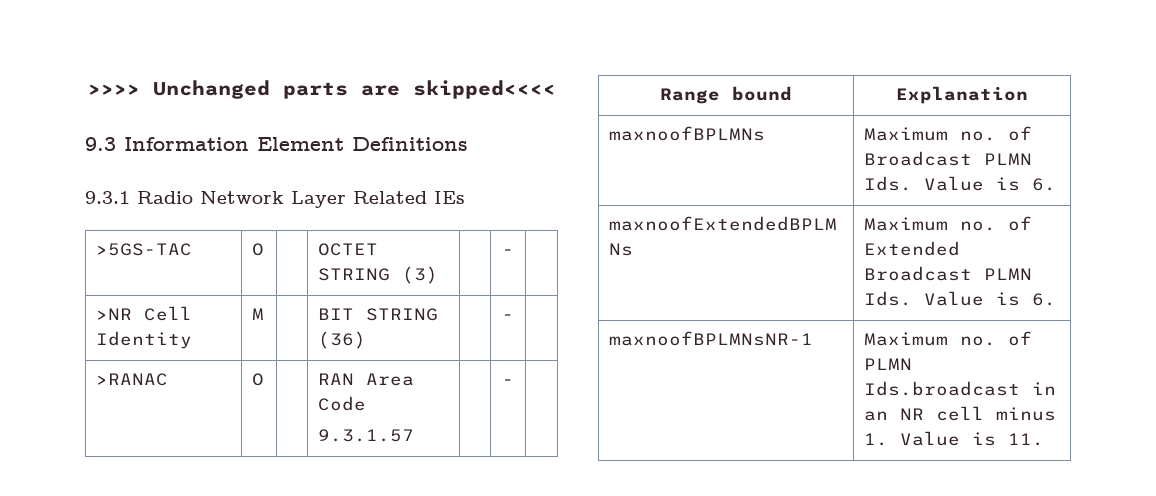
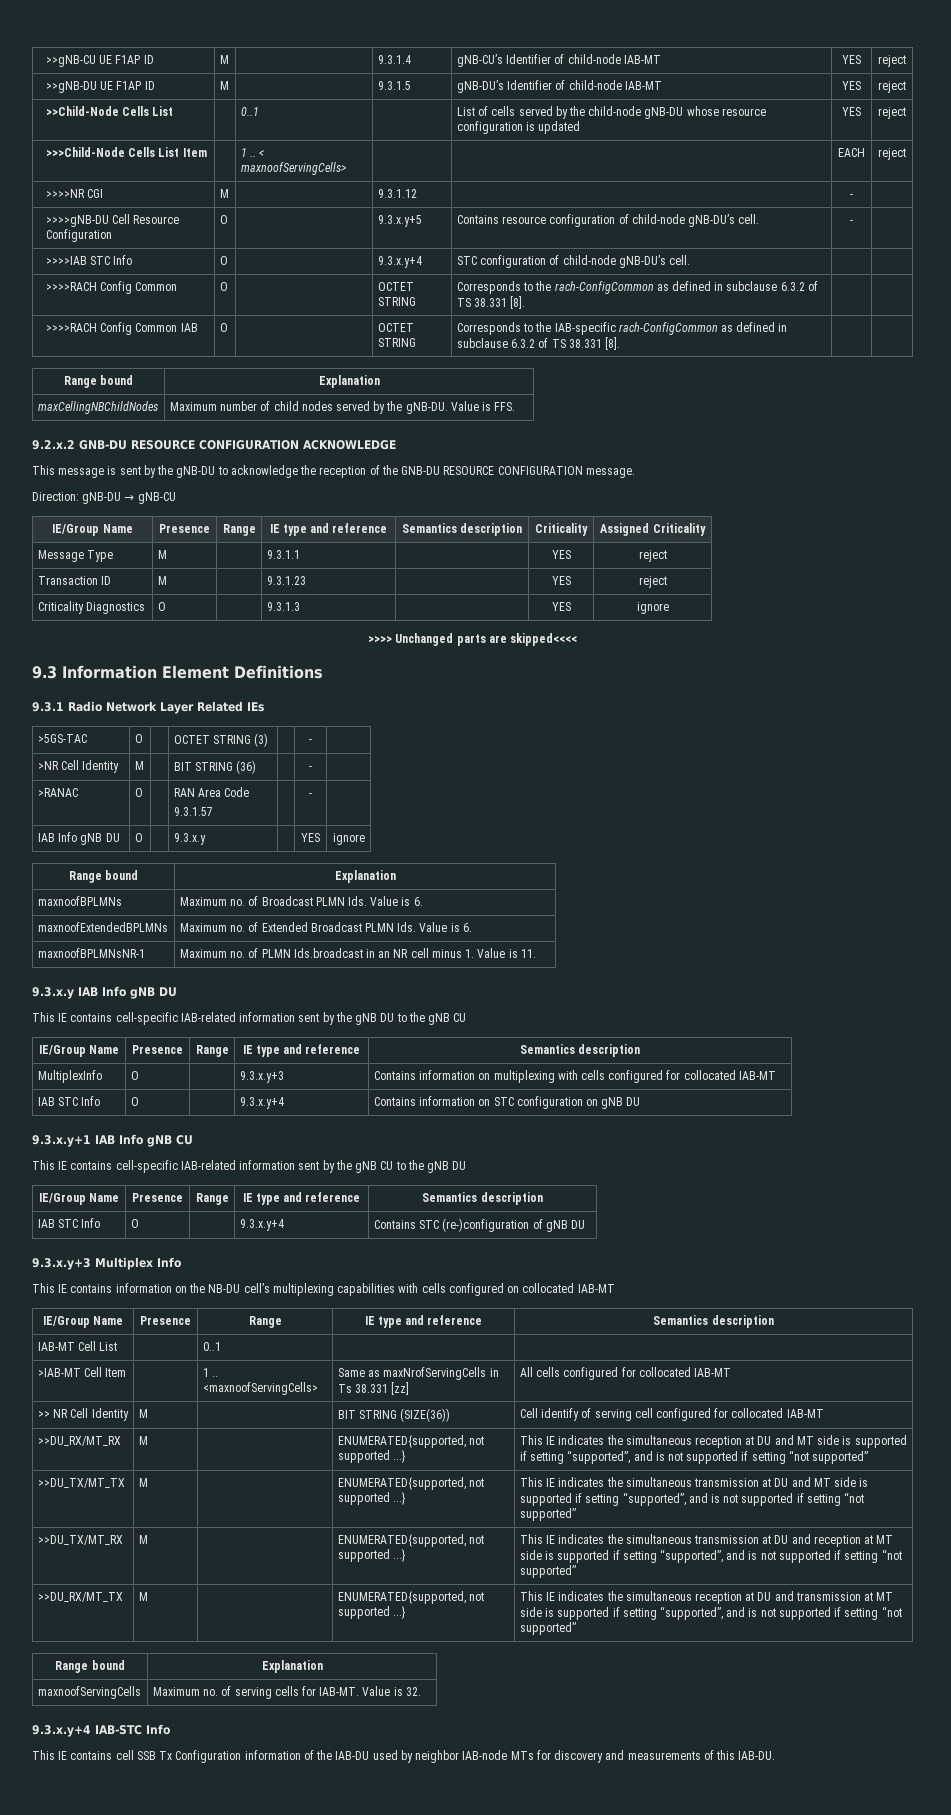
(87, 89) none -> [45,55,154,67] [219,55,229,64] [377,55,411,64] [456,54,661,67] [842,55,861,64] [878,55,906,67] [45,81,155,93] [219,81,229,90] [377,81,411,90] [456,80,662,93] [842,81,861,90] [878,81,906,93] [45,106,174,116] [240,107,259,116] [456,106,766,119] [456,121,581,134] [842,107,861,116] [878,107,906,119] [45,147,207,157] [240,148,265,157] [240,162,346,175] [838,148,865,157] [878,148,906,160] [45,189,104,198] [219,189,229,198] [377,189,417,198] [850,194,853,198] [45,214,180,227] [45,229,112,242] [219,215,228,224] [377,215,422,227] [456,214,760,227] [850,220,853,224] [45,255,133,265] [219,256,228,265] [377,256,422,268] [456,255,690,268] [45,281,178,294] [219,282,228,291] [377,282,414,291] [377,297,416,306] [456,281,818,294] [456,296,526,309] [45,322,198,335] [219,323,228,332] [377,323,414,332] [377,338,416,347] [456,322,788,335] [456,337,620,350] [63,375,134,388] [318,375,380,388] [37,401,158,414] [169,401,516,414] [32,440,396,450] [32,465,635,478] [32,492,176,504] [52,524,133,536] [159,524,210,533] [222,524,256,536] [269,523,388,536] [401,523,523,536] [535,523,588,536] [600,523,706,536] [37,550,114,562] [157,550,167,559] [266,550,300,559] [551,550,571,559] [638,550,667,562] [37,576,112,585] [157,576,167,585] [266,576,306,585] [551,576,571,585] [638,576,667,588] [37,601,146,614] [157,602,166,611] [266,602,300,611] [551,602,571,611] [636,602,669,614] >>gNB-CU UE F1AP ID | M | | 9.3.1.4 | gNB-CU’s Identifier of child-node IAB-MT | YES | reject // >>gNB-DU UE F1AP ID | M | | 9.3.1.5 | gNB-DU’s Identifier of child-node IAB-MT | YES | reject // >>Child-Node Cells List | | 0..1 | | List of cells served by the child-node gNB-DU whose resource configuration is updated | YES | reject // >>>Child-Node Cells List Item | | 1 .. < maxnoofServingCells> | | | EACH | reject // >>>>NR CGI | M | | 9.3.1.12 | | - | // >>>>gNB-DU Cell Resource Configuration | O | | 9.3.x.y+5 | Contains resource configuration of child-node gNB-DU’s cell. | - | // >>>>IAB STC Info | O | | 9.3.x.y+4 | STC configuration of child-node gNB-DU’s cell. | | // >>>>RACH Config Common | O | | OCTET STRING | Corresponds to the rach-ConfigCommon as defined in subclause 6.3.2 of TS 38.331 [8]. | | // >>>>RACH Config Common IAB | O | | OCTET STRING | Corresponds to the IAB-specific rach-ConfigCommon as defined in subclause 6.3.2 of TS 38.331 [8]. | | // Range bound | Explanation // maxCellingNBChildNodes | Maximum number of child nodes served by the gNB-DU. Value is FFS. // 9.2.x.2 GNB-DU RESOURCE CONFIGURATION ACKNOWLEDGE // This message is sent by the gNB-DU to acknowledge the reception of the GNB-DU RESOURCE CONFIGURATION message. // Direction: gNB-DU → gNB-CU // IE/Group Name | Presence | Range | IE type and reference | Semantics description | Criticality | Assigned Criticality // Message Type | M | | 9.3.1.1 | | YES | reject // Transaction ID | M | | 9.3.1.23 | | YES | reject // Criticality Diagnostics | O | | 9.3.1.3 | | YES | ignore //
(514, 382) none -> [37,832,120,845] [134,833,143,842] [173,833,206,845] [301,833,320,842] [332,833,365,845] // IAB Info gNB DU | O | | 9.3.x.y | | YES | ignore
(1044, 439) none -> [32,986,177,999] [32,1012,467,1025] [38,1045,120,1057] [132,1045,183,1054] [195,1045,229,1057] [242,1044,361,1057] [519,1044,641,1057] [37,1070,102,1083] [130,1071,139,1080] [239,1071,284,1083] [373,1070,776,1083] [37,1096,101,1106] [130,1097,139,1106] [239,1097,284,1109] [373,1096,641,1109] [32,1134,193,1147] [32,1160,467,1173] [38,1193,120,1205] [132,1193,183,1202] [195,1193,229,1205] [242,1192,361,1205] [422,1192,543,1205] [37,1218,101,1228] [130,1219,139,1228] [239,1219,284,1231] [373,1218,585,1232] [32,1257,181,1270] [32,1283,615,1296] [42,1316,124,1328] [140,1316,191,1325] [248,1316,282,1328] [364,1315,483,1328] [653,1315,774,1328] [37,1341,118,1351] [202,1342,221,1351] [37,1367,127,1377] [202,1368,219,1377] [202,1382,318,1395] [337,1367,499,1380] [337,1382,410,1395] [519,1367,731,1380] [37,1408,129,1421] [138,1409,148,1418] [337,1408,451,1422] [519,1408,824,1421] [37,1436,121,1446] [138,1436,148,1445] [337,1435,485,1448] [337,1450,406,1463] [519,1435,907,1448] [519,1450,869,1464] [37,1478,125,1488] [138,1478,148,1487] [337,1477,485,1490] [337,1492,406,1505] [519,1477,869,1487] [519,1492,865,1506] [519,1508,576,1521] [37,1535,123,1545] [138,1535,148,1544] [337,1534,485,1547] [337,1549,406,1562] [519,1534,894,1547] [519,1549,902,1563] [519,1565,576,1578] [37,1592,123,1602] [138,1592,148,1601] [337,1591,485,1604] [337,1606,406,1619] [519,1591,894,1604] [519,1606,902,1620] [519,1622,576,1635] [55,1660,125,1673] [261,1660,323,1673] [37,1686,141,1699] [152,1686,421,1699] [32,1724,170,1737] [32,1750,776,1763] // 9.3.x.y IAB Info gNB DU // This IE contains cell-specific IAB-related information sent by the gNB DU to the gNB CU // IE/Group Name | Presence | Range | IE type and reference | Semantics description // MultiplexInfo | O | | 9.3.x.y+3 | Contains information on multiplexing with cells configured for collocated IAB-MT // IAB STC Info | O | | 9.3.x.y+4 | Contains information on STC configuration on gNB DU // 9.3.x.y+1 IAB Info gNB CU // This IE contains cell-specific IAB-related information sent by the gNB CU to the gNB DU // IE/Group Name | Presence | Range | IE type and reference | Semantics description // IAB STC Info | O | | 9.3.x.y+4 | Contains STC (re-)configuration of gNB DU // 9.3.x.y+3 Multiplex Info // This IE contains information on the NB-DU cell’s multiplexing capabilities with cells configured on collocated IAB-MT // IE/Group Name | Presence | Range | IE type and reference | Semantics description // IAB-MT Cell List | | 0..1 | | // >IAB-MT Cell Item | | 1 .. <maxnoofServingCells> | Same as maxNrofServingCells in Ts 38.331 [zz] | All cells configured for collocated IAB-MT // >> NR Cell Identity | M | | BIT STRING (SIZE(36)) | Cell identify of serving cell configured for collocated IAB-MT // >>DU_RX/MT_RX | M | | ENUMERATED{supported, not supported ...} | This IE indicates the simultaneous reception at DU and MT side is supported if setting “supported”, and is not supported if setting “not supported” // >>DU_TX/MT_TX | M | | ENUMERATED{supported, not supported ...} | This IE indicates the simultaneous transmission at DU and MT side is supported if setting “supported”, and is not supported if setting “not supported” // >>DU_TX/MT_RX | M | | ENUMERATED{supported, not supported ...} | This IE indicates the simultaneous transmission at DU and reception at MT side is supported if setting “supported”, and is not supported if setting “not supported” // >>DU_RX/MT_TX | M | | ENUMERATED{supported, not supported ...} | This IE indicates the simultaneous reception at DU and transmission at MT side is supported if setting “supported”, and is not supported if setting “not supported” // Range bound | Explanation // maxnoofServingCells | Maximum no. of serving cells for IAB-MT. Value is 32. // 9.3.x.y+4 IAB-STC Info // This IE contains cell SSB Tx Configuration information of the IAB-DU used by neighbor IAB-node MTs for discovery and measurements of this IAB-DU.

